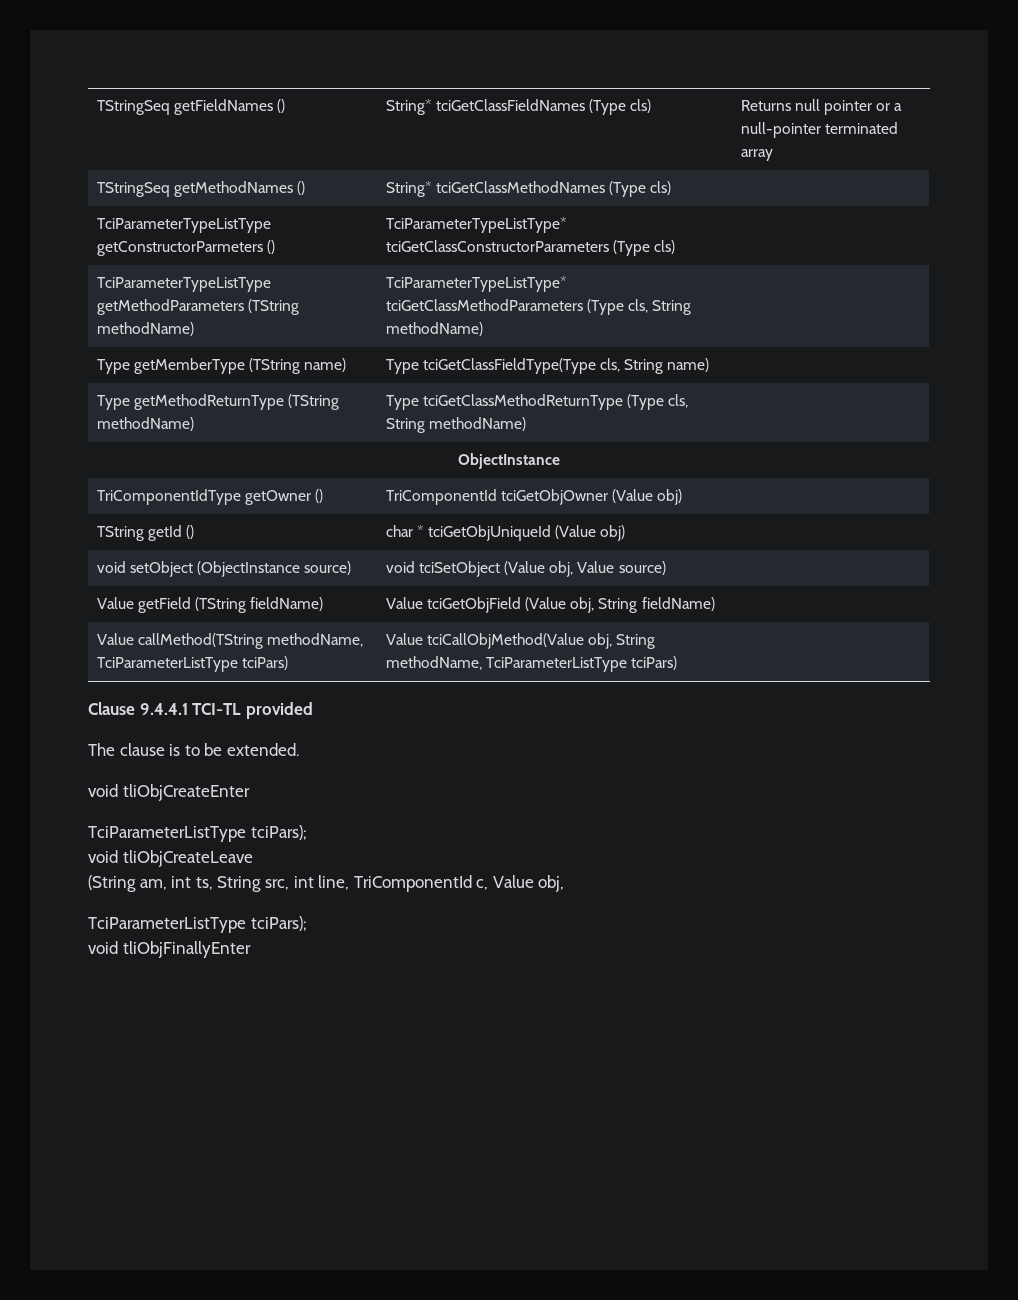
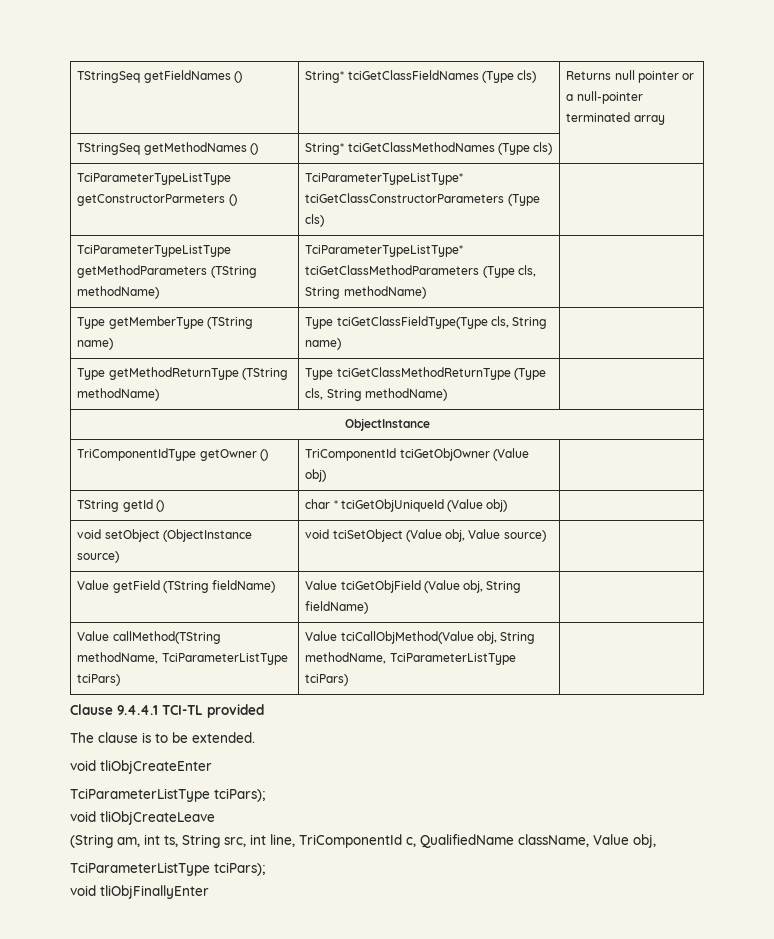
(489, 884) none -> [420,834,589,848] QualifiedName className,

